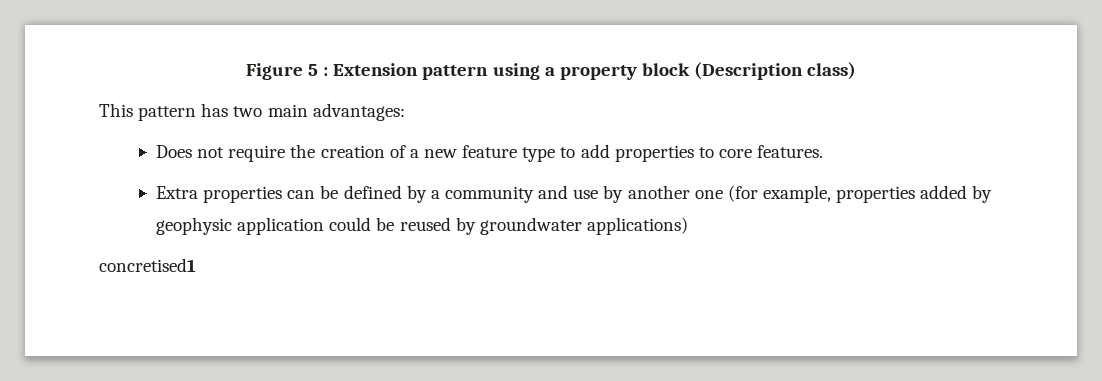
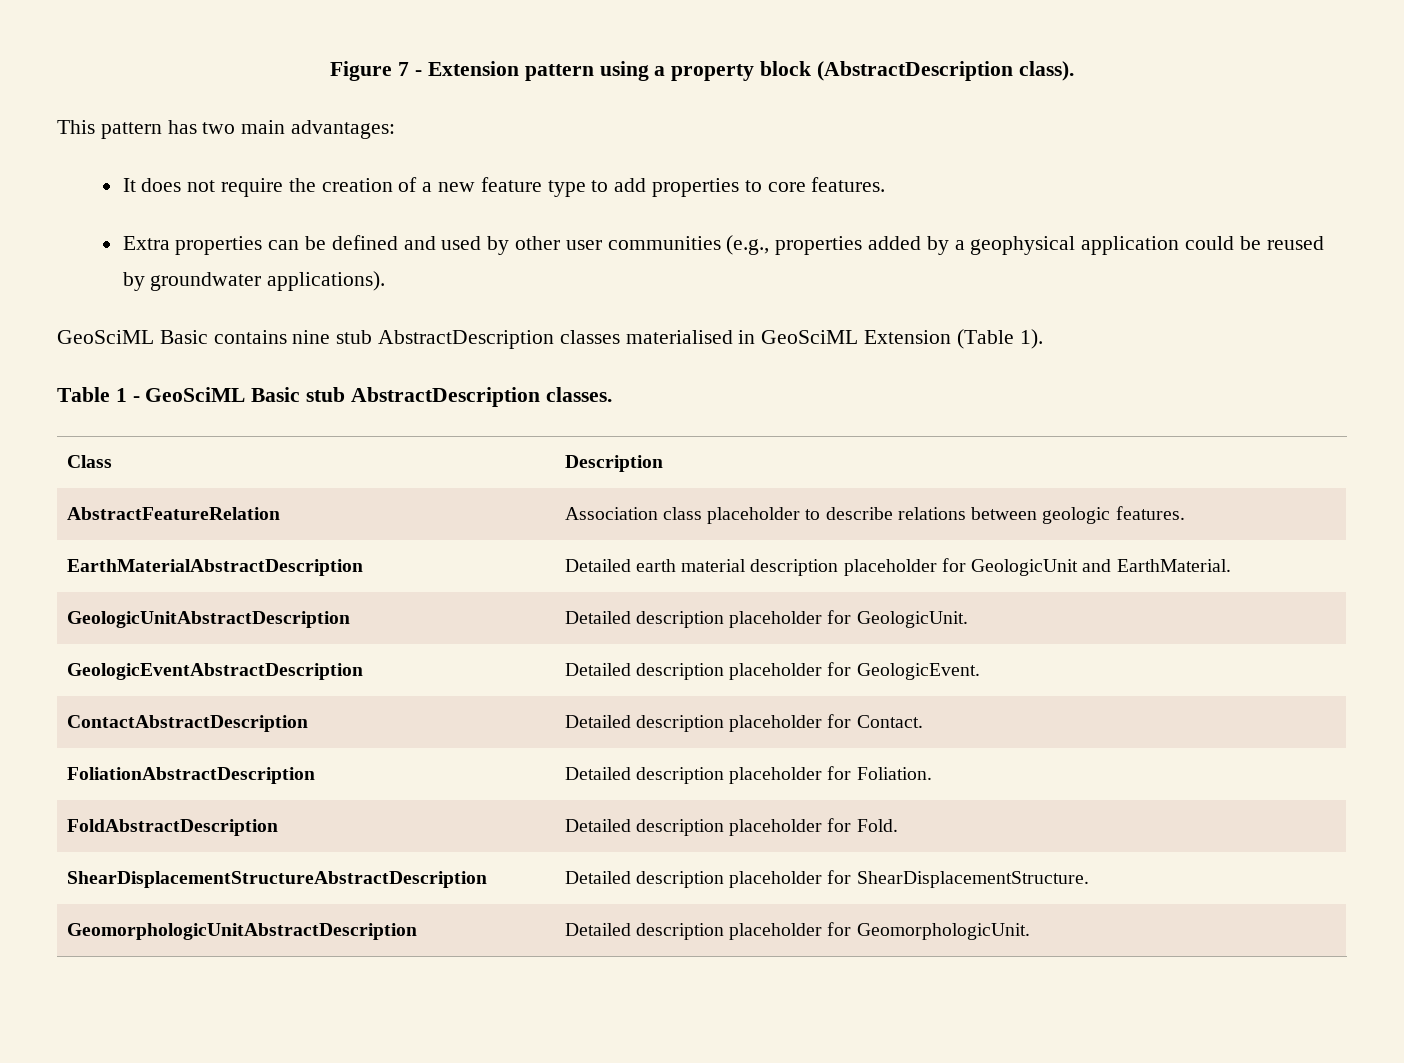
[307,64,329,76] 5 : -> [398,62,423,76] 7 -
[694,62,857,80] (Description class) -> [816,61,1074,81] (AbstractDescription class).
[156,145,193,158] Does -> [122,178,182,192] It does
[406,185,831,203] by a community and use by another one (for example, -> [403,235,770,255] and used by other user communities (e.g.,
[156,217,233,235] geophysic -> [954,236,1076,255] a geophysical
[586,217,688,235] [99,258,196,272] applications) // concretised1 -> [267,271,386,291] [57,329,1043,349] [57,387,612,407] [66,455,112,468] [564,455,663,472] [66,507,280,520] [564,506,1185,524] [66,559,363,576] [564,558,1231,576] [66,611,350,628] [564,610,968,628] [66,663,363,680] [564,662,980,680] [66,715,308,732] [564,714,923,732] [66,767,315,784] [564,766,932,784] [66,819,278,836] [564,818,898,836] [66,871,487,888] [564,870,1089,888] [66,923,417,940] [564,922,1030,940] applications). // GeoSciML Basic contains nine stub AbstractDescription classes materialised in GeoSciML Extension (Table 1). // Table 1 - GeoSciML Basic stub AbstractDescription classes. // Class | Description // AbstractFeatureRelation | Association class placeholder to describe relations between geologic features. // EarthMaterialAbstractDescription | Detailed earth material description placeholder for GeologicUnit and EarthMaterial. // GeologicUnitAbstractDescription | Detailed description placeholder for GeologicUnit. // GeologicEventAbstractDescription | Detailed description placeholder for GeologicEvent. // ContactAbstractDescription | Detailed description placeholder for Contact. // FoliationAbstractDescription | Detailed description placeholder for Foliation. // FoldAbstractDescription | Detailed description placeholder for Fold. // ShearDisplacementStructureAbstractDescription | Detailed description placeholder for ShearDisplacementStructure. // GeomorphologicUnitAbstractDescription | Detailed description placeholder for GeomorphologicUnit.

